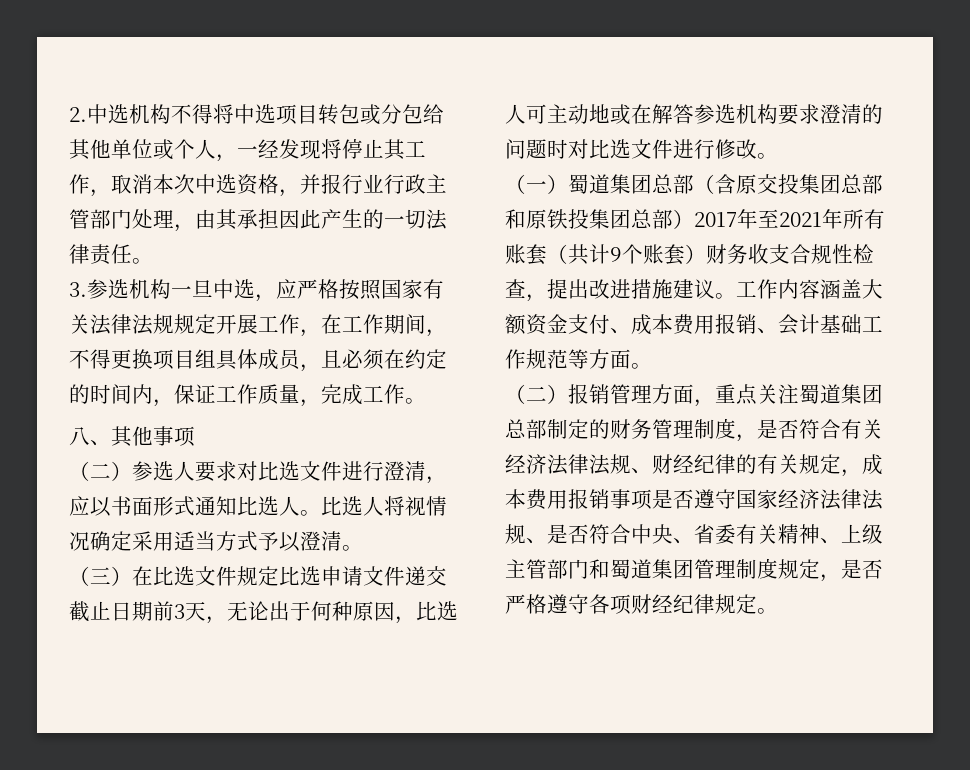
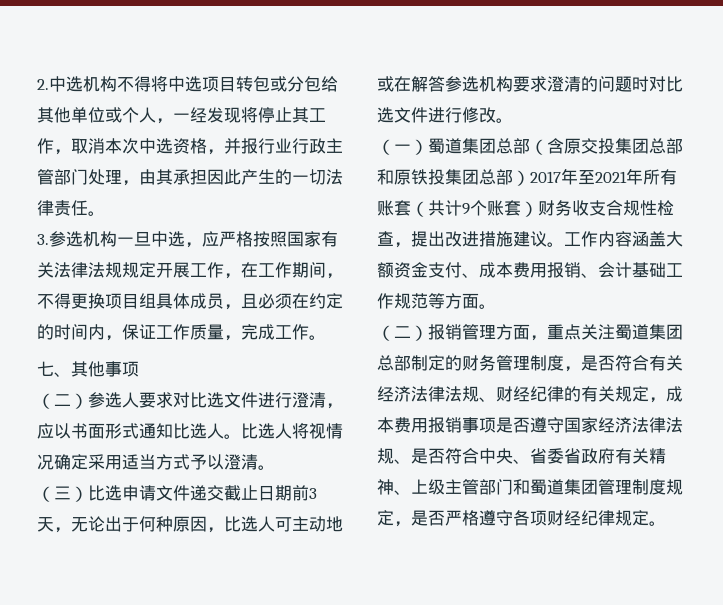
[69,427,90,446] 八 -> [37,361,54,376] 七
[132,566,279,586] 在比选文件规定 -> (88, 494) none
(736, 534) none -> [564,448,615,464] 省政府

